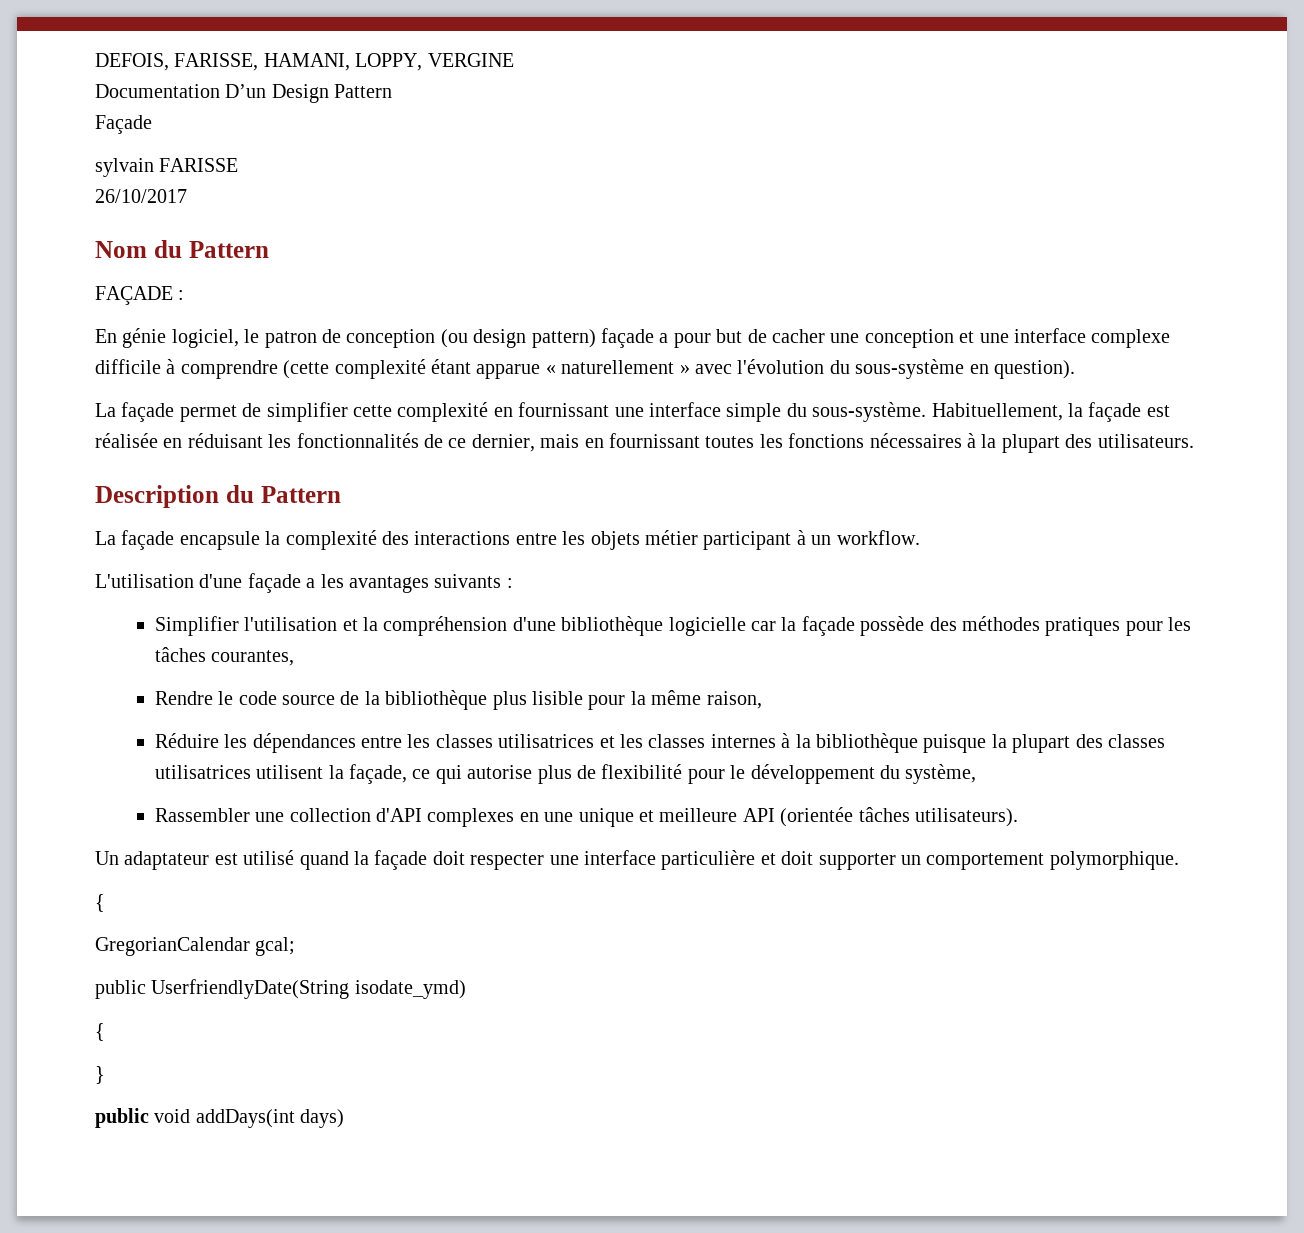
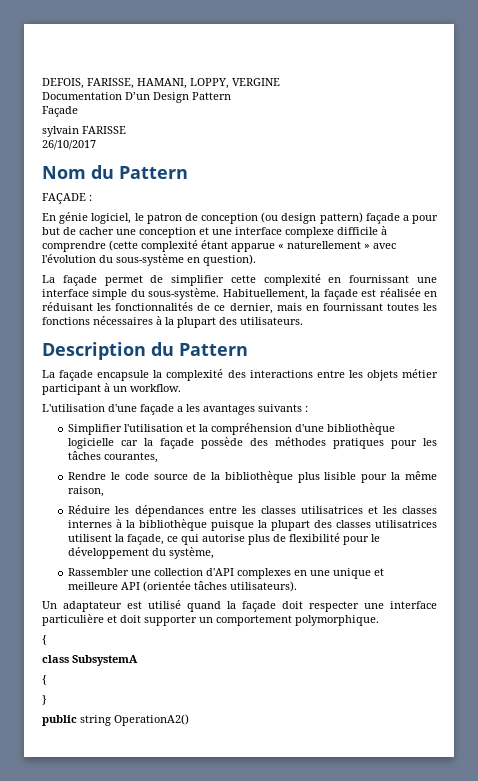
[95,937,296,956] [95,979,466,999] GregorianCalendar gcal; // public UserfriendlyDate(String isodate_ymd) -> [42,655,138,666] class SubsystemA
[154,1109,345,1128] void addDays(int days) -> [80,714,189,726] string OperationA2()

